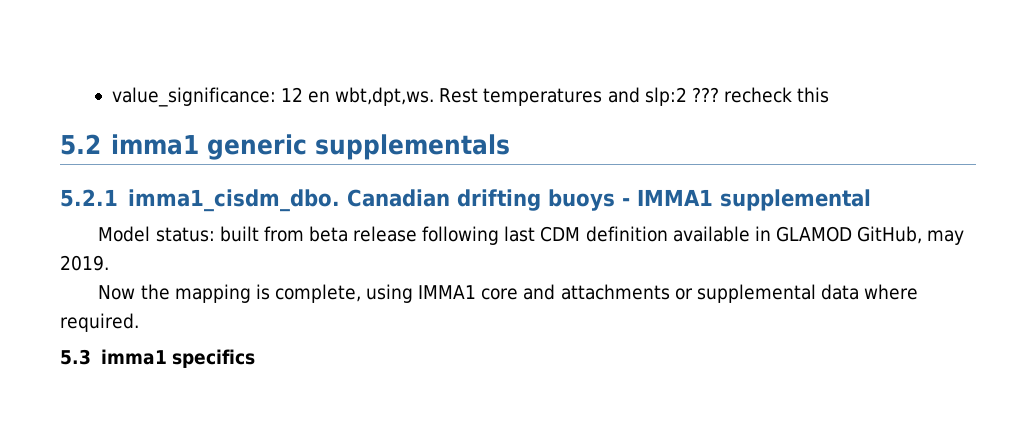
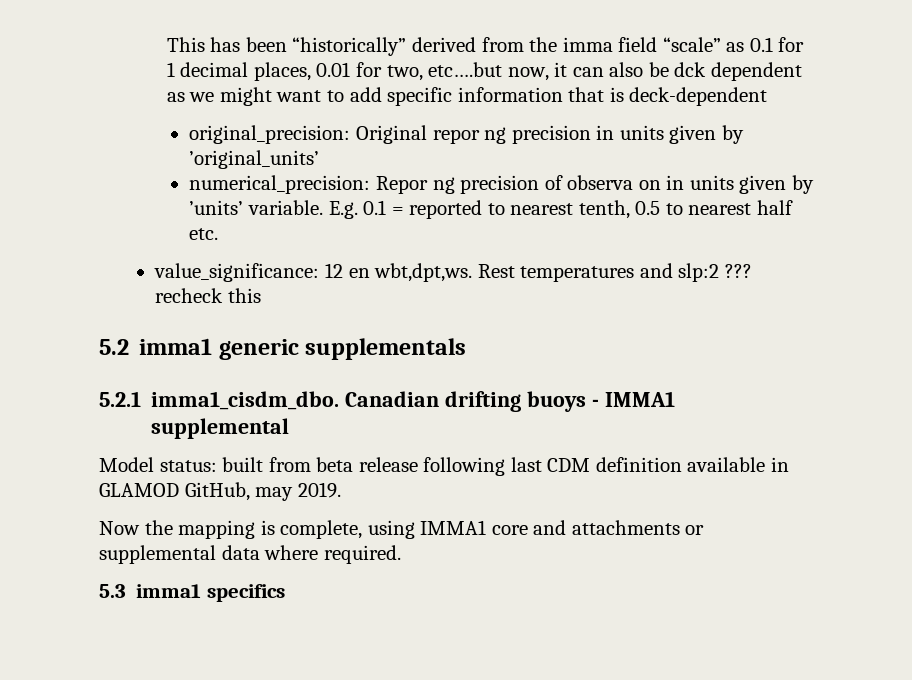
(111, 97) none -> [166,37,805,56] [166,62,802,81] [166,87,768,106] [189,125,744,144] [189,150,320,169] [189,175,814,194] [189,200,793,219] [189,228,219,240] This has been “historically” derived from the imma field “scale” as 0.1 for 1 decimal places, 0.01 for two, etc….but now, it can also be dck dependent as we might want to add specific information that is deck-dependent // original_precision: Original repor ng precision in units given by ’original_units’ // numerical_precision: Repor ng precision of observa on in units given by ’units’ variable. E.g. 0.1 = reported to nearest tenth, 0.5 to nearest half etc. //

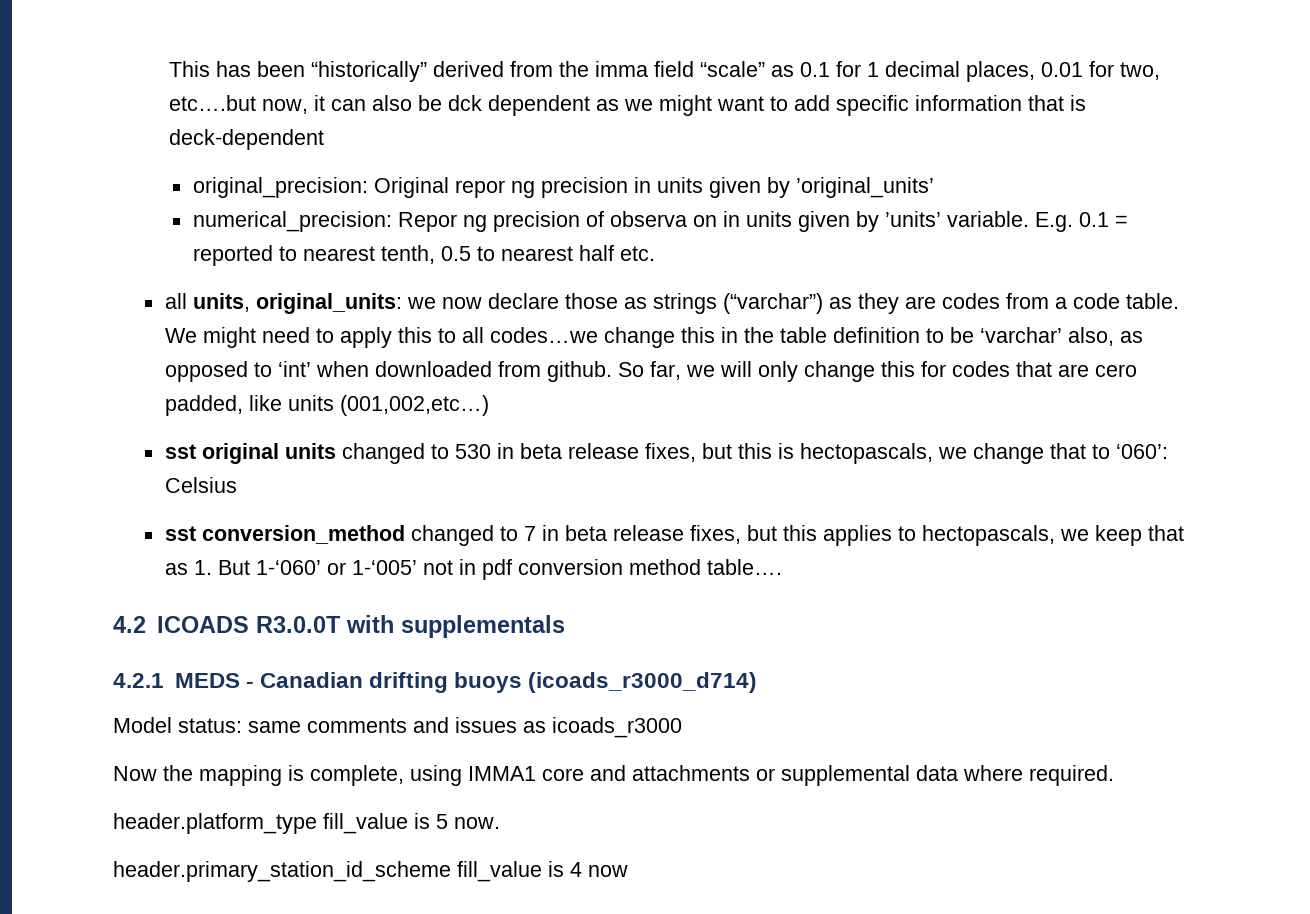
[154,263,752,282] [155,288,262,303] [99,338,467,360] [99,391,675,412] [151,418,290,439] [99,457,789,476] [99,482,341,501] value_significance: 12 en wbt,dpt,ws. Rest temperatures and slp:2 ??? recheck this // 5.2 imma1 generic supplementals // 5.2.1 imma1_cisdm_dbo. Canadian drifting buoys - IMMA1 supplemental // Model status: built from beta release following last CDM definition available in GLAMOD GitHub, may 2019. -> [164,293,1179,314] [164,327,1143,348] [164,361,1137,382] [164,395,489,416] [164,443,1168,464] [164,477,237,493] [164,525,1184,546] [164,559,782,580] [113,615,565,638] [113,672,758,693] [113,717,682,738] all units, original_units: we now declare those as strings (“varchar”) as they are codes from a code table. We might need to apply this to all codes…we change this in the table definition to be ‘varchar’ also, as opposed to ‘int’ when downloaded from github. So far, we will only change this for codes that are cero padded, like units (001,002,etc…) // sst original units changed to 530 in beta release fixes, but this is hectopascals, we change that to ‘060’: Celsius // sst conversion_method changed to 7 in beta release fixes, but this applies to hectopascals, we keep that as 1. But 1-‘060’ or 1-‘005’ not in pdf conversion method table…. // 4.2 ICOADS R3.0.0T with supplementals // 4.2.1 MEDS - Canadian drifting buoys (icoads_r3000_d714) // Model status: same comments and issues as icoads_r3000
[99,584,285,602] 5.3 imma1 specifics -> [113,813,500,834] [113,861,628,882] header.platform_type fill_value is 5 now. // header.primary_station_id_scheme fill_value is 4 now

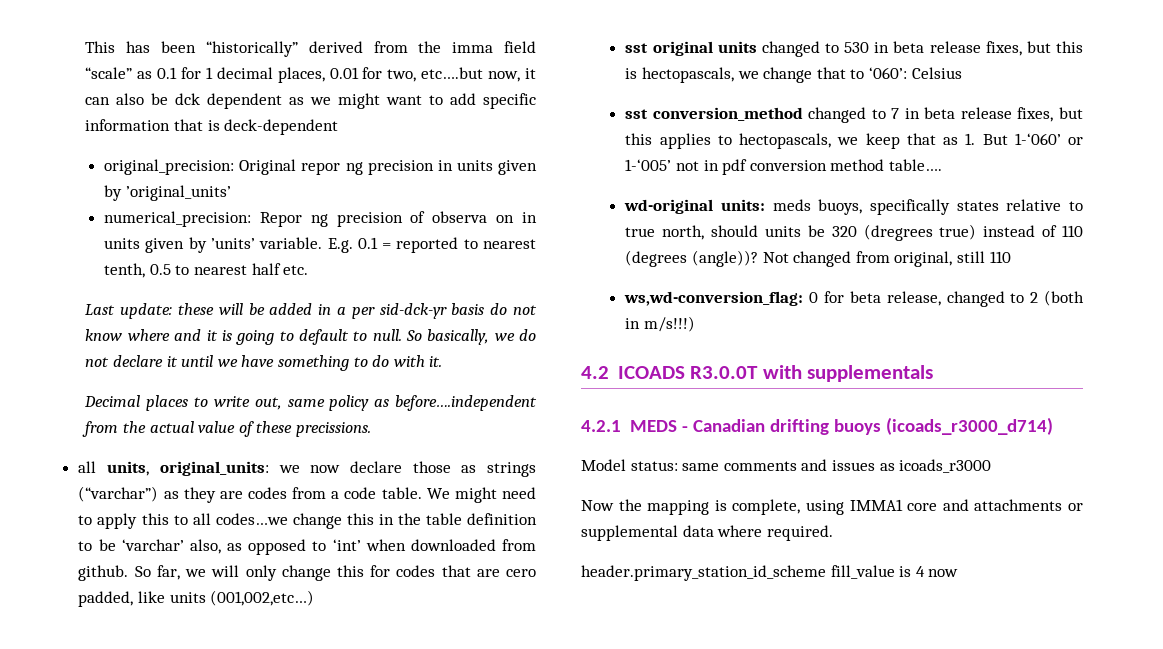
(655, 253) none -> [85,303,538,319] [85,329,536,345] [85,355,443,371] [84,395,537,411] [82,421,371,437] // Last update: these will be added in a per sid-dck-yr basis do not know where and it is going to default to null. So basically, we do not declare it until we have something to do with it. // Decimal places to write out, same policy as before….independent from the actual value of these precissions.
(782, 567) none -> [624,199,1083,215] [625,224,1083,241] [625,250,1011,267] [624,290,1084,307] [625,316,696,332] // wd-original units: meds buoys, specifically states relative to true north, should units be 320 (dregrees true) instead of 110 (degrees (angle))? Not changed from original, still 110 // ws,wd-conversion_flag: 0 for beta release, changed to 2 (both in m/s!!!)
[113,813,500,834] // header.platform_type fill_value is 5 now. -> (833, 533) none

